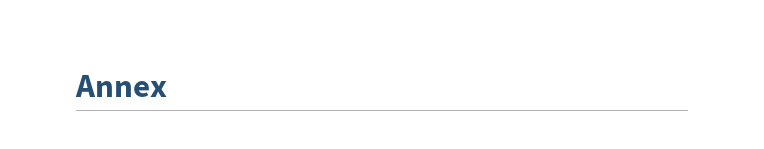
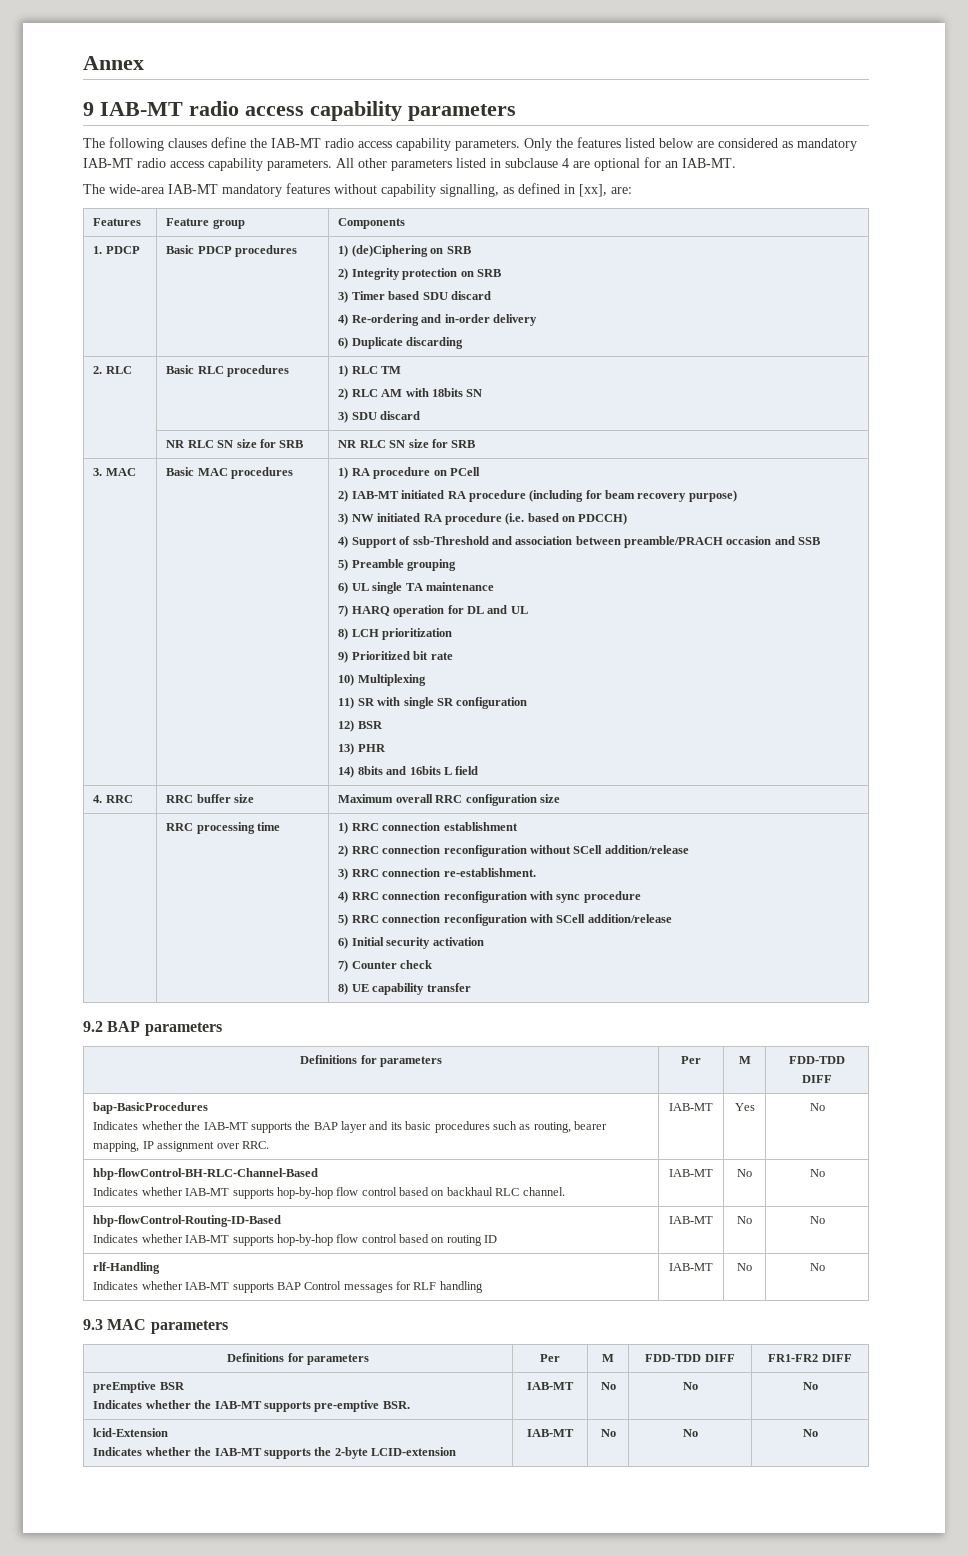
(167, 86) none -> [83,101,516,121] [83,137,857,151] [83,157,736,171] [83,183,632,197] [93,218,142,226] [166,218,245,229] [338,218,406,229] [93,246,140,254] [166,245,298,257] [338,245,471,257] [338,268,501,280] [338,291,491,303] [338,314,537,326] [338,337,464,349] [93,366,132,374] [166,365,290,377] [338,365,402,377] [338,388,483,400] [338,411,421,423] [166,439,304,448] [338,439,476,448] [93,468,136,476] [166,467,294,479] [338,467,480,479] [338,490,737,502] [338,513,628,525] [338,536,821,548] [338,559,457,571] [338,582,494,594] [338,605,528,617] [338,628,453,640] [338,651,453,663] [338,674,426,686] [338,697,528,709] [338,720,383,732] [338,743,386,755] [338,766,479,778] [93,795,133,803] [166,794,255,803] [338,794,560,806] [166,822,281,834] [338,822,518,834] [338,845,689,857] [338,868,536,880] [338,891,641,903] [338,914,672,926] [338,937,484,949] [338,960,433,972] [338,983,471,995] [83,1021,222,1036] [300,1055,442,1067] [681,1056,701,1064] [738,1056,751,1064] [789,1056,845,1064] [802,1075,832,1083] [93,1102,209,1114] [93,1121,608,1133] [93,1141,269,1152] [669,1103,713,1111] [734,1103,755,1111] [809,1103,825,1111] [93,1168,319,1180] [93,1187,565,1199] [669,1169,713,1177] [737,1169,752,1177] [809,1169,825,1177] [93,1215,282,1227] [93,1234,498,1246] [669,1216,713,1224] [737,1216,752,1224] [809,1216,825,1224] [93,1262,161,1274] [93,1281,483,1293] [669,1263,713,1271] [737,1263,752,1271] [809,1263,825,1271] [83,1319,228,1334] [227,1353,369,1365] [540,1354,560,1362] [602,1354,614,1362] [645,1354,735,1362] [768,1354,852,1362] [93,1381,185,1393] [93,1400,410,1412] [527,1382,574,1390] [600,1382,616,1390] [682,1382,698,1390] [802,1382,818,1390] [93,1428,169,1437] [93,1447,457,1459] [527,1429,574,1437] [600,1429,616,1437] [682,1429,698,1437] [802,1429,818,1437] // 9 IAB-MT radio access capability parameters // The following clauses define the IAB-MT radio access capability parameters. Only the features listed below are considered as mandatory IAB-MT radio access capability parameters. All other parameters listed in subclause 4 are optional for an IAB-MT. // The wide-area IAB-MT mandatory features without capability signalling, as defined in [xx], are: // Features | Feature group | Components // 1. PDCP | Basic PDCP procedures | 1) (de)Ciphering on SRB // 2) Integrity protection on SRB // 3) Timer based SDU discard // 4) Re-ordering and in-order delivery // 6) Duplicate discarding // 2. RLC | Basic RLC procedures | 1) RLC TM // 2) RLC AM with 18bits SN // 3) SDU discard // | NR RLC SN size for SRB | NR RLC SN size for SRB // 3. MAC | Basic MAC procedures | 1) RA procedure on PCell // 2) IAB-MT initiated RA procedure (including for beam recovery purpose) // 3) NW initiated RA procedure (i.e. based on PDCCH) // 4) Support of ssb-Threshold and association between preamble/PRACH occasion and SSB // 5) Preamble grouping // 6) UL single TA maintenance // 7) HARQ operation for DL and UL // 8) LCH prioritization // 9) Prioritized bit rate // 10) Multiplexing // 11) SR with single SR configuration // 12) BSR // 13) PHR // 14) 8bits and 16bits L field // 4. RRC | RRC buffer size | Maximum overall RRC configuration size // | RRC processing time | 1) RRC connection establishment // 2) RRC connection reconfiguration without SCell addition/release // 3) RRC connection re-establishment. // 4) RRC connection reconfiguration with sync procedure // 5) RRC connection reconfiguration with SCell addition/release // 6) Initial security activation // 7) Counter check // 8) UE capability transfer // 9.2 BAP parameters // Definitions for parameters | Per | M | FDD-TDD DIFF // bap-BasicProcedures // Indicates whether the IAB-MT supports the BAP layer and its basic procedures such as routing, bearer mapping, IP assignment over RRC. | IAB-MT | Yes | No // hbp-flowControl-BH-RLC-Channel-Based // Indicates whether IAB-MT supports hop-by-hop flow control based on backhaul RLC channel. | IAB-MT | No | No // hbp-flowControl-Routing-ID-Based // Indicates whether IAB-MT supports hop-by-hop flow control based on routing ID | IAB-MT | No | No // rlf-Handling // Indicates whether IAB-MT supports BAP Control messages for RLF handling | IAB-MT | No | No // 9.3 MAC parameters // Definitions for parameters | Per | M | FDD-TDD DIFF | FR1-FR2 DIFF // preEmptive BSR // Indicates whether the IAB-MT supports pre-emptive BSR. | IAB-MT | No | No | No // lcid-Extension // Indicates whether the IAB-MT supports the 2-byte LCID-extension | IAB-MT | No | No | No

